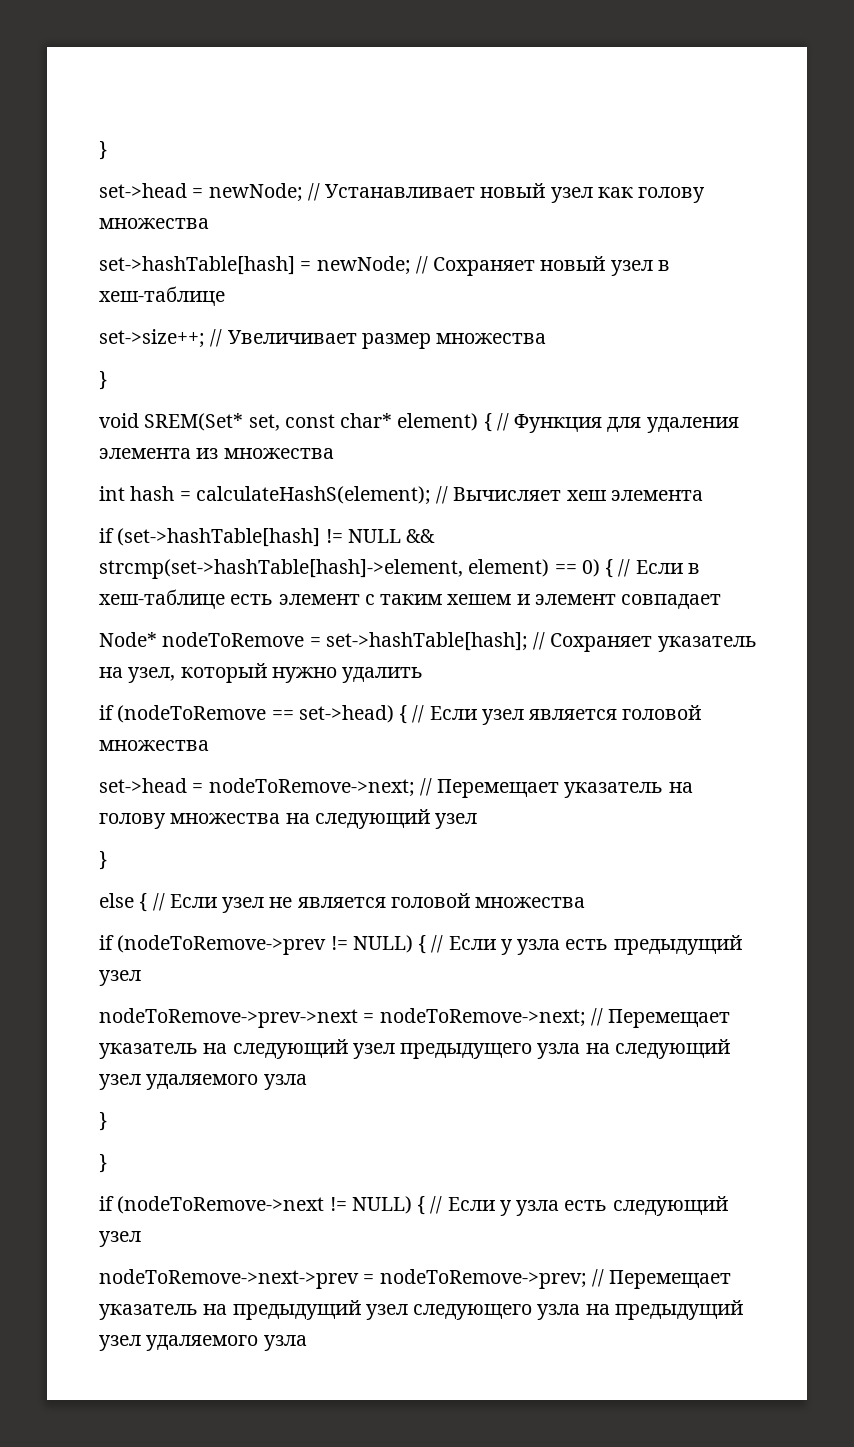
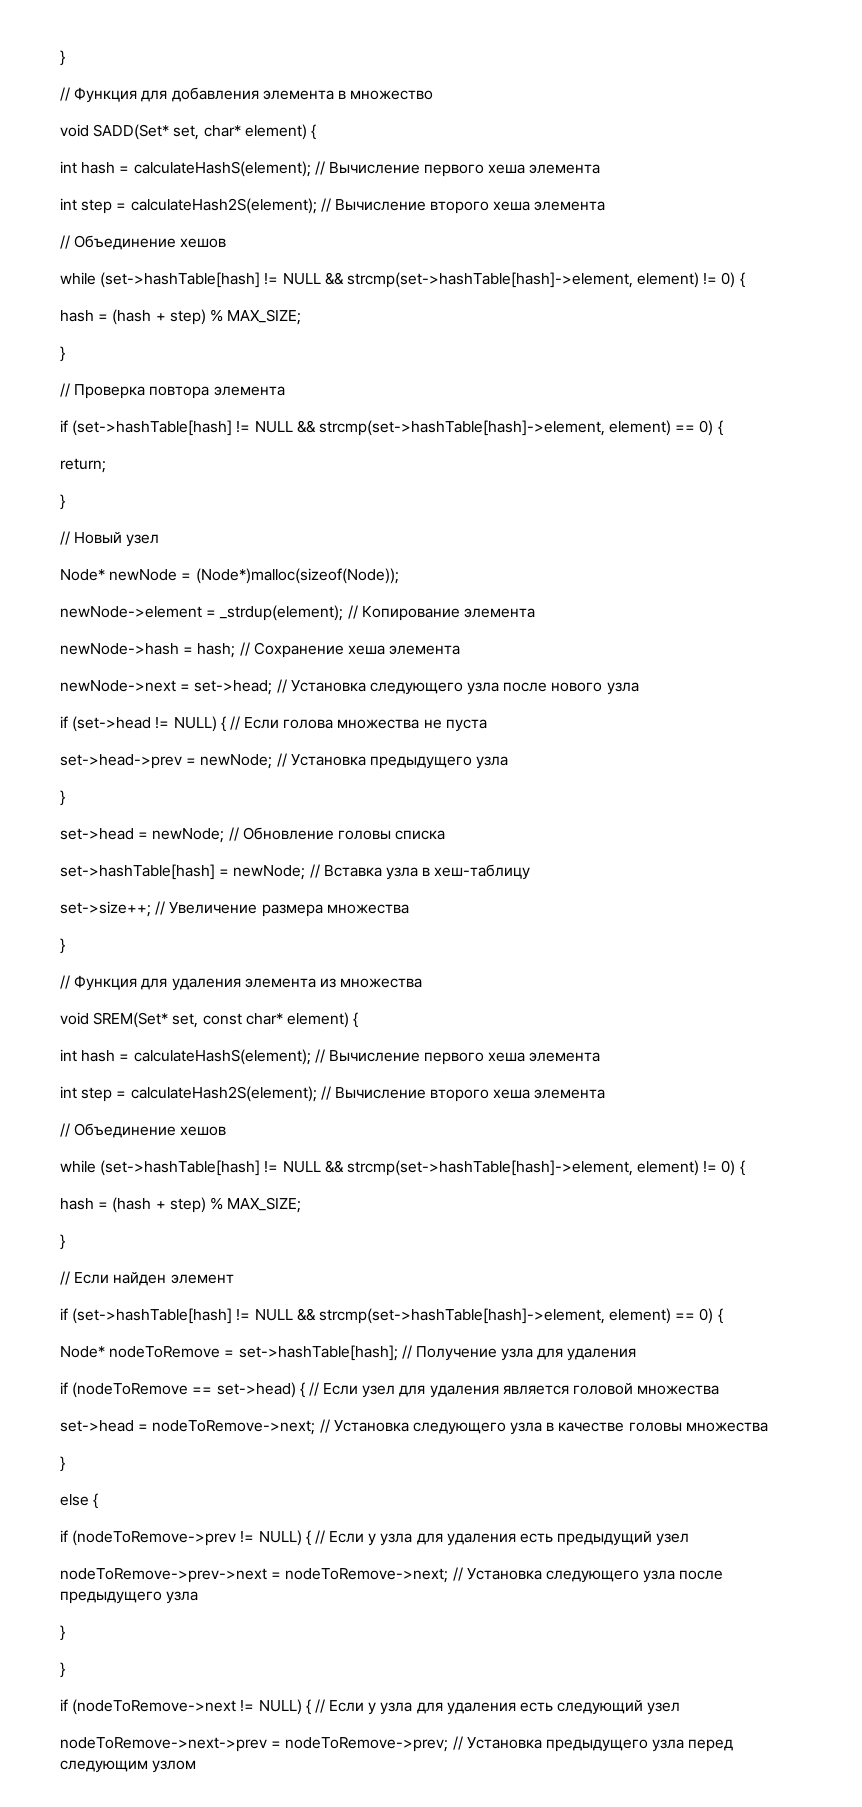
[99,141,107,160] [99,183,706,203] [99,218,209,229] [99,256,670,276] [99,286,225,306] [99,329,547,349] [99,371,107,390] [99,413,739,433] [99,448,334,459] [99,486,606,505] } // set->head = newNode; // Устанавливает новый узел как голову множества // set->hashTable[hash] = newNode; // Сохраняет новый узел в хеш-таблице // set->size++; // Увеличивает размер множества // } // void SREM(Set* set, const char* element) { // Функция для удаления элемента из множества // int hash = calculateHashS(element); // Вычисляет хеш -> [60,50,65,66] [60,87,434,103] [60,124,316,140] [60,161,601,177] [60,198,606,214] [60,235,227,250] [60,272,745,288] [60,309,302,325] [60,346,65,362] [60,383,210,399] } // // Функция для добавления элемента в множество // void SADD(Set* set, char* element) { // int hash = calculateHashS(element); // Вычисление первого хеша элемента // int step = calculateHash2S(element); // Вычисление второго хеша элемента // // Объединение хешов // while (set->hashTable[hash] != NULL && strcmp(set->hashTable[hash]->element, element) != 0) { // hash = (hash + step) % MAX_SIZE; // } // // Проверка повтора
[618,559,700,577] [99,589,722,609] // Если в хеш-таблице есть элемент с таким хешем и элемент совпадает -> [60,458,106,473] [60,494,65,510] [60,531,160,547] [60,568,399,584] [60,605,535,621] [60,642,461,658] [60,679,639,695] [60,716,487,732] [60,753,509,769] [60,790,65,806] [60,827,446,843] [60,864,531,880] [60,901,409,917] [60,938,65,954] [60,975,423,991] [60,1012,359,1028] [60,1049,601,1065] [60,1086,606,1102] [60,1123,227,1138] [60,1160,745,1176] [60,1197,302,1213] [60,1234,65,1250] [60,1271,234,1286] [60,1308,723,1324] // return; // } // // Новый узел // Node* newNode = (Node*)malloc(sizeof(Node)); // newNode->element = _strdup(element); // Копирование элемента // newNode->hash = hash; // Сохранение хеша элемента // newNode->next = set->head; // Установка следующего узла после нового узла // if (set->head != NULL) { // Если голова множества не пуста // set->head->prev = newNode; // Установка предыдущего узла // } // set->head = newNode; // Обновление головы списка // set->hashTable[hash] = newNode; // Вставка узла в хеш-таблицу // set->size++; // Увеличение размера множества // } // // Функция для удаления элемента из множества // void SREM(Set* set, const char* element) { // int hash = calculateHashS(element); // Вычисление первого хеша элемента // int step = calculateHash2S(element); // Вычисление второго хеша элемента // // Объединение хешов // while (set->hashTable[hash] != NULL && strcmp(set->hashTable[hash]->element, element) != 0) { // hash = (hash + step) % MAX_SIZE; // } // // Если найден элемент // if (set->hashTable[hash] != NULL && strcmp(set->hashTable[hash]->element, element) == 0) {
[550,633,757,652] [99,663,424,683] Сохраняет указатель на узел, который нужно удалить -> [415,1346,637,1361] Получение узла для удаления
(524, 717) none -> [399,1385,499,1398] для удаления
[437,779,693,798] [99,809,478,829] [99,851,107,870] [99,893,586,913] Перемещает указатель на голову множества на следующий узел // } // else { // Если узел не является головой множества -> [333,1420,768,1435] [60,1456,65,1472] [60,1493,99,1509] Установка следующего узла в качестве головы множества // } // else {
(561, 947) none -> [416,1533,516,1546] для удаления
[608,1009,731,1028] [99,1039,730,1059] [99,1074,259,1090] Перемещает указатель на следующий узел предыдущего узла на следующий узел удаляемого -> [466,1568,724,1583] [60,1591,162,1604] Установка следующего узла после предыдущего
(560, 1208) none -> [416,1702,516,1715] для удаления
[609,1270,732,1289] [99,1300,743,1320] [99,1335,307,1351] Перемещает указатель на предыдущий узел следующего узла на предыдущий узел удаляемого узла -> [466,1737,734,1752] [60,1760,197,1773] Установка предыдущего узла перед следующим узлом

